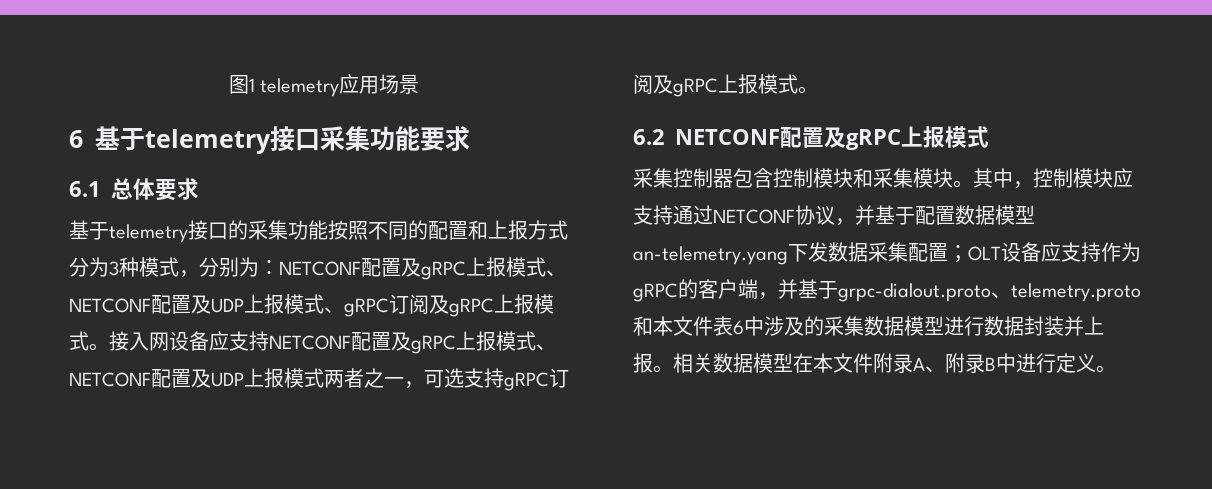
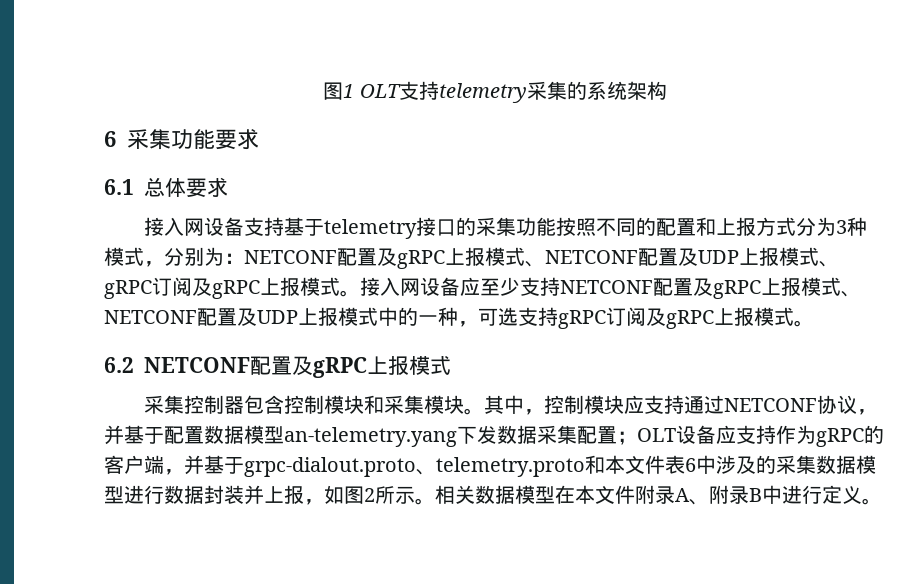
[260,74,420,97] [69,126,321,154] telemetry应用场景 // 6基于telemetry接口 -> [359,81,667,103] [104,131,116,147] OLT支持telemetry采集的系统架构 // 6
(199, 189) none -> [144,217,285,236] 接入网设备支持
(229, 341) none -> [480,277,520,296] 至少
[324,368,404,388] 两者之一 -> [378,307,458,326] 中的一种
(653, 363) none -> [304,485,415,505] ，如图2所示

